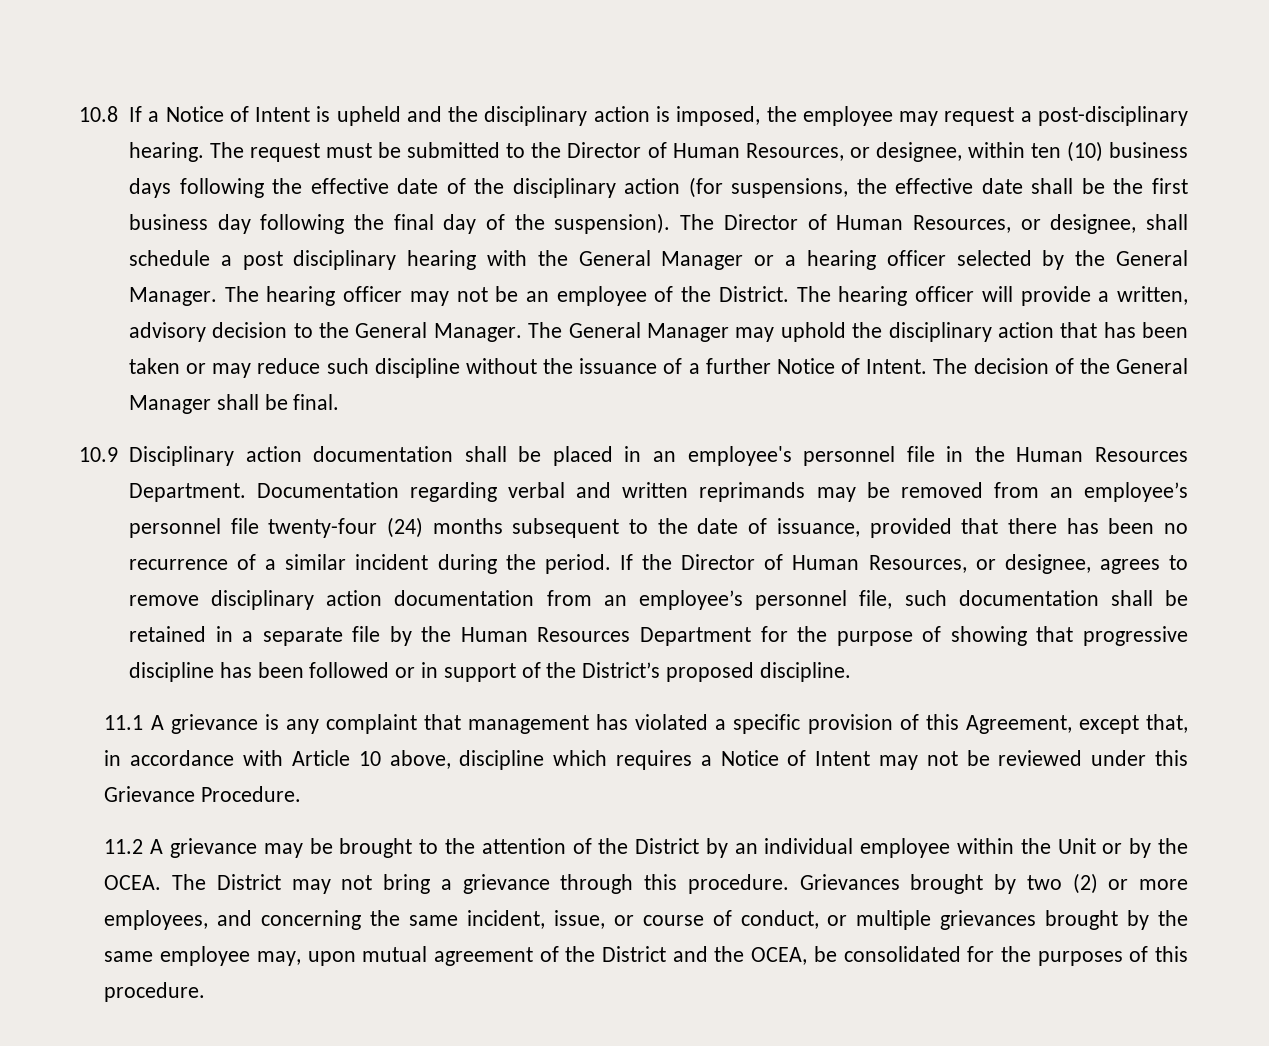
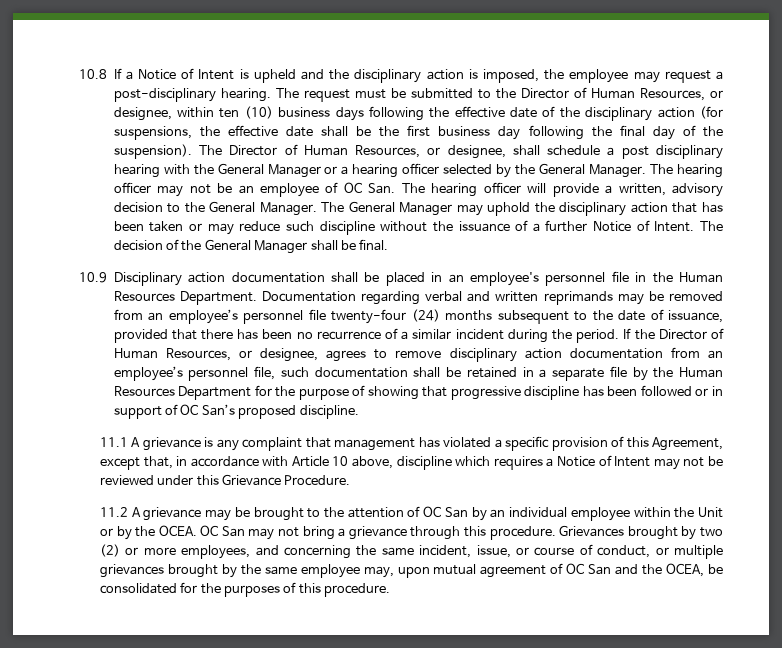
[681,286,789,302] the District. -> [343,182,396,194] OC San.
[546,662,661,678] the District’s -> [180,404,235,416] OC San’s
[598,838,700,854] the District -> [423,506,468,518] OC San
[172,874,281,890] The District -> [200,525,245,537] OC San
[565,946,667,962] the District -> [566,563,612,575] OC San

